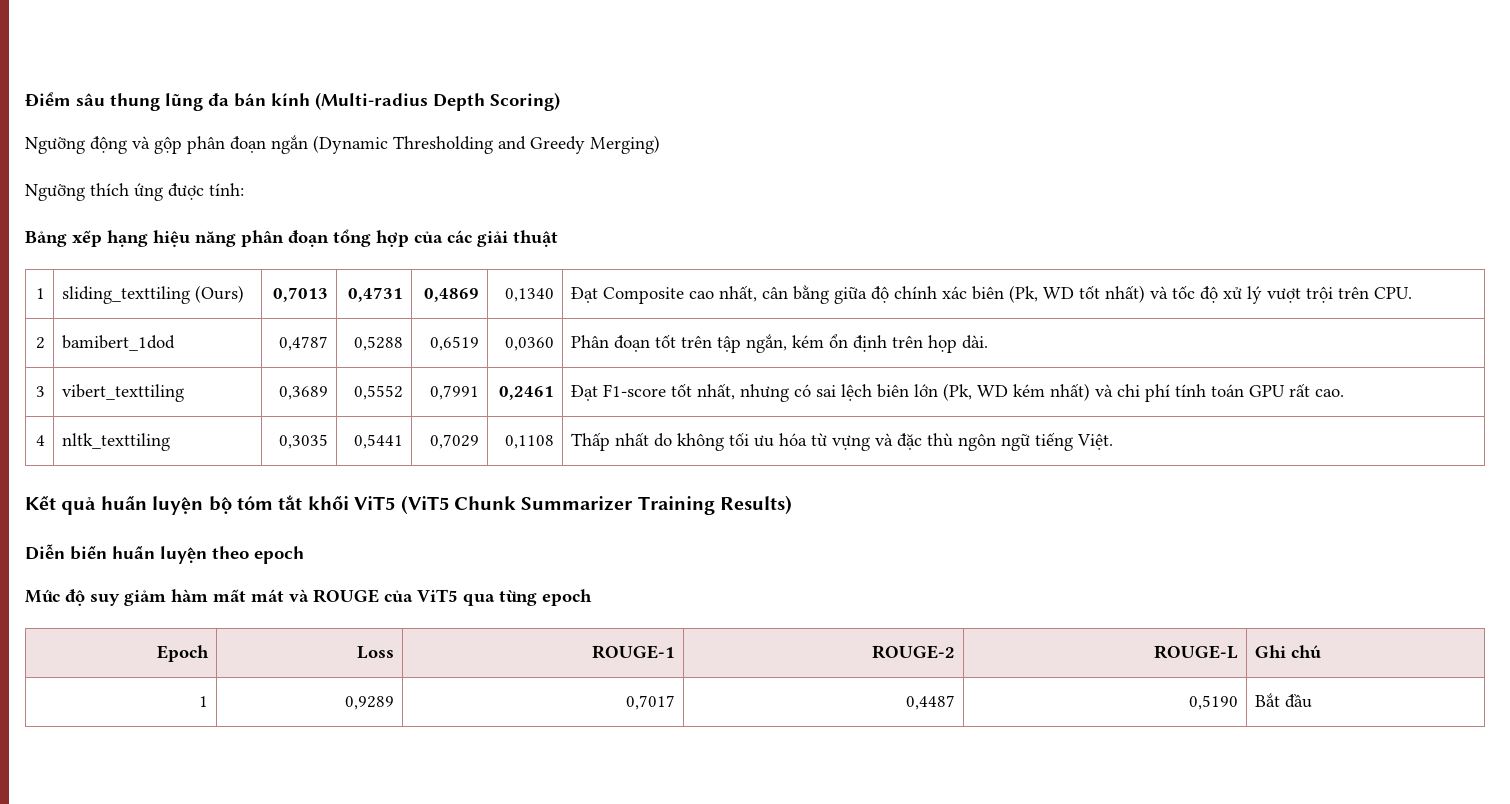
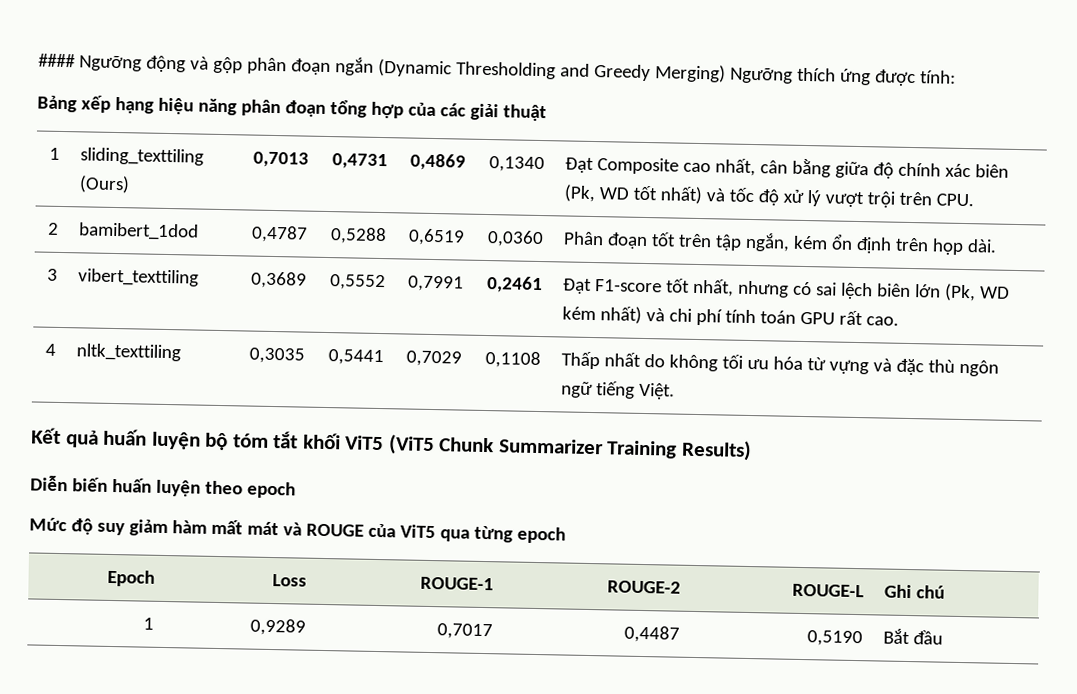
[25,92,560,111] Điểm sâu thung lũng đa bán kính (Multi-radius Depth Scoring) // -> [38,53,76,68] ####
(660, 144) // -> (726, 73) none

